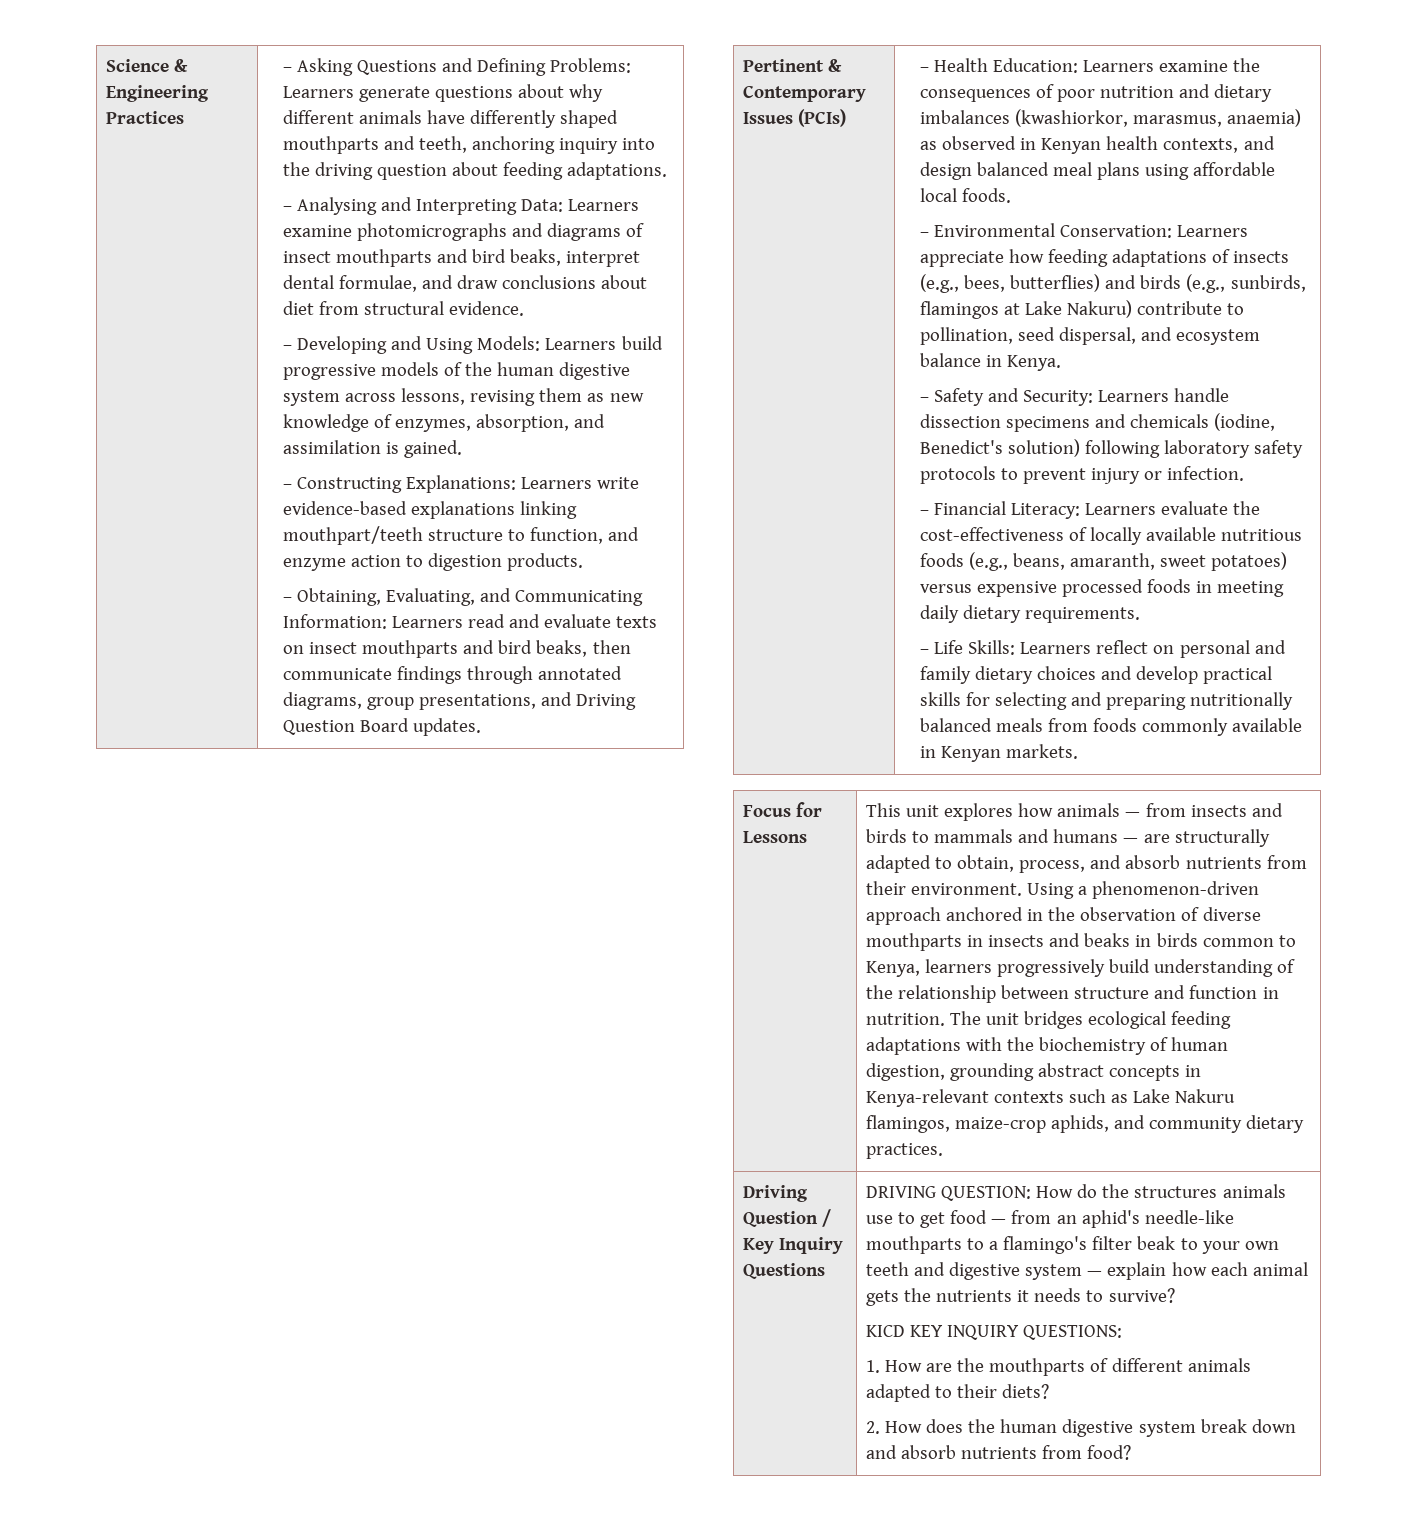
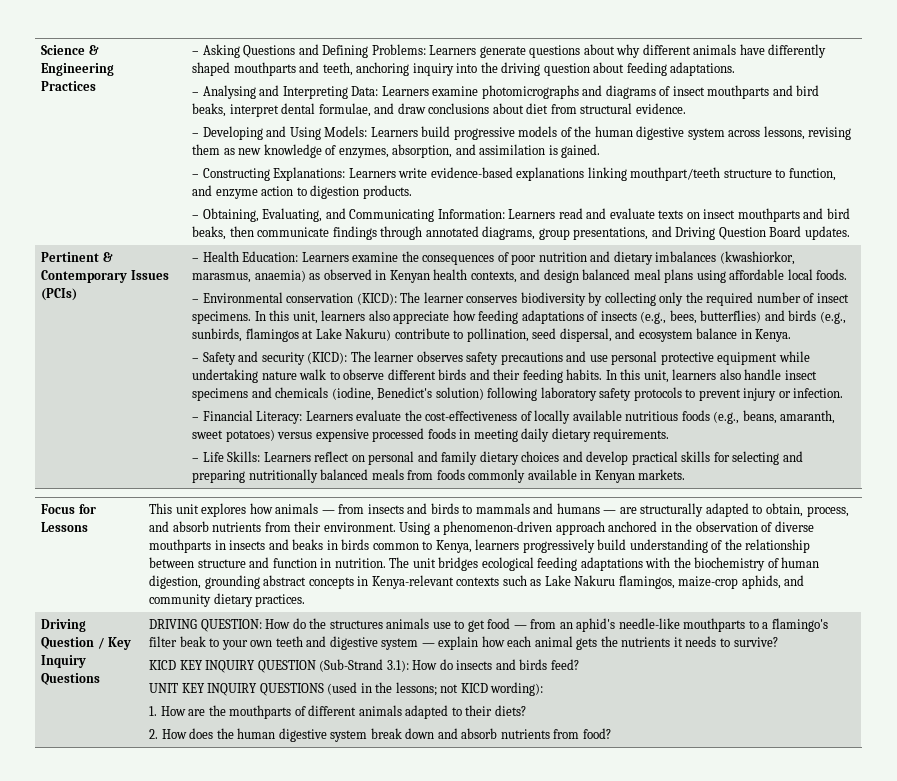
[1059,225,1249,238] Conservation: Learners -> [286,292,849,306] [192,310,390,324] conservation (KICD): The learner conserves biodiversity by collecting only the required number of insect specimens. In this unit, learners also
[1023,388,1230,406] [919,414,1001,428] Security: Learners handle dissection -> [261,351,810,365] [192,369,817,383] security (KICD): The learner observes safety precautions and use personal protective equipment while undertaking nature walk to observe different birds and their feeding habits. In this unit, learners also handle insect
[1023,1325,1123,1340] QUESTIONS: -> [257,659,579,673] [149,682,544,696] QUESTION (Sub-Strand 3.1): How do insects and birds feed? // UNIT KEY INQUIRY QUESTIONS (used in the lessons; not KICD wording):

